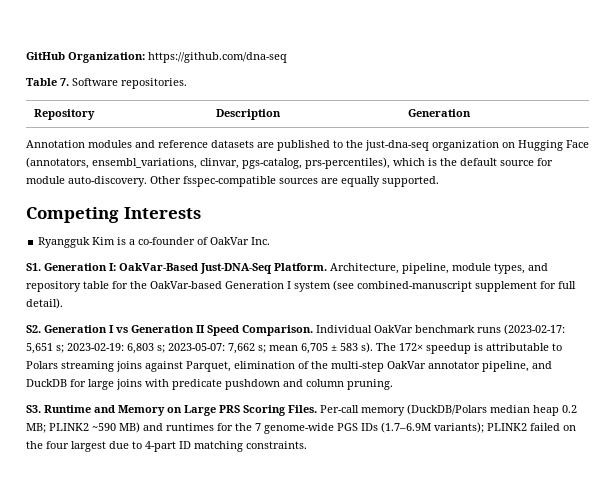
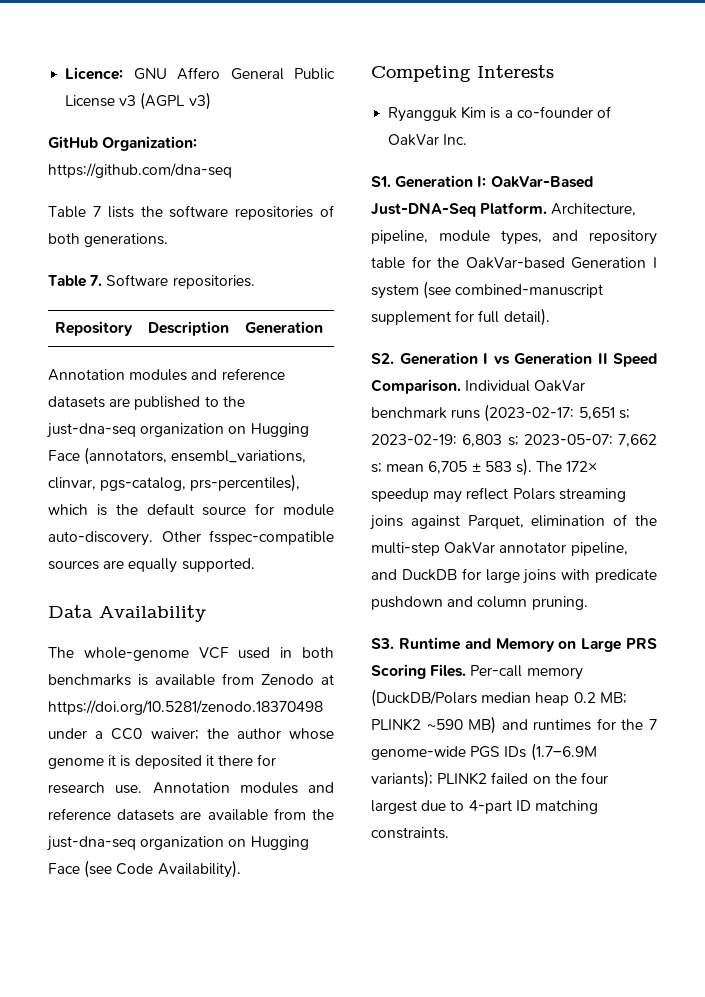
[26,52,287,63] GitHub Organization: https://github.com/dna-seq -> [65,67,335,80] [65,92,211,110] [48,136,198,151] [48,163,232,178] [48,205,334,220] [48,233,169,247] Licence: GNU Affero General Public License v3 (AGPL v3) // GitHub Organization: https://github.com/dna-seq // Table 7 lists the software repositories of both generations.
(439, 181) none -> [48,605,206,622] [48,647,335,661] [48,673,334,686] [48,700,323,715] [48,728,334,740] [48,754,277,769] [48,782,334,794] [48,808,334,821] [47,836,309,851] [48,860,241,878] // Data Availability // The whole-genome VCF used in both benchmarks is available from Zenodo at https://doi.org/10.5281/zenodo.18370498 under a CC0 waiver; the author whose genome it is deposited it there for research use. Annotation modules and reference datasets are available from the just-dna-seq organization on Hugging Face (see Code Availability).
[474,343,562,351] is attributable to -> [433,487,509,503] may reflect

